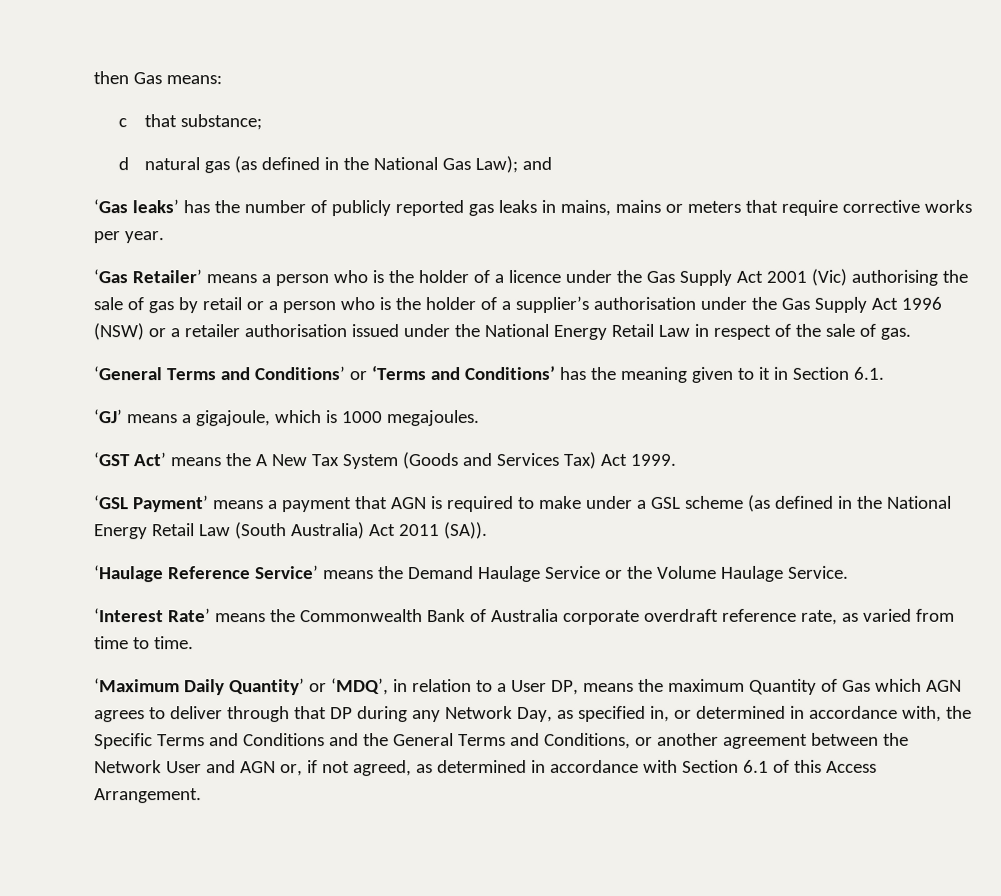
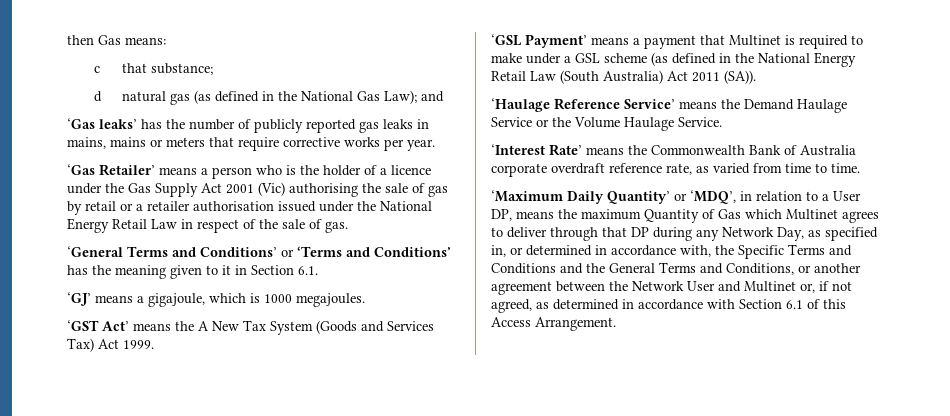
[281,295,942,314] [93,323,180,341] person who is the holder of a supplier’s authorisation under the Gas Supply Act 1996 (NSW) or a -> (143, 207) none
[390,497,427,510] AGN -> [729,35,781,46] Multinet
[925,679,962,692] AGN -> [786,209,838,220] Multinet
[239,761,276,774] AGN -> [744,281,796,292] Multinet

